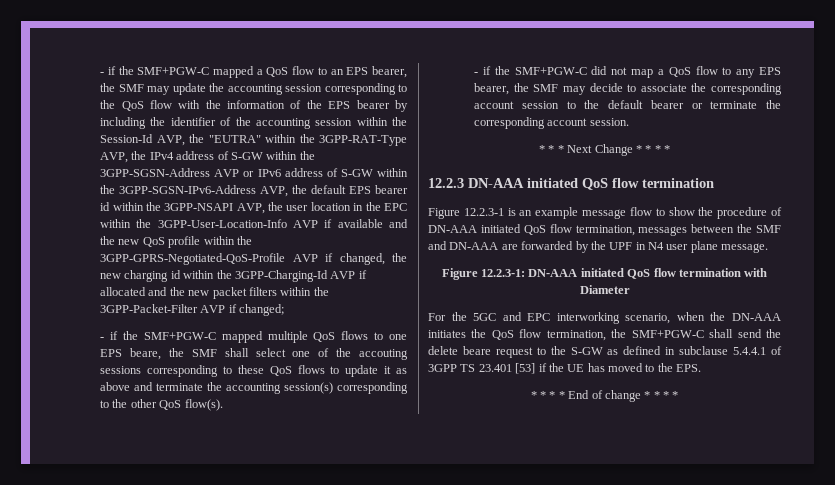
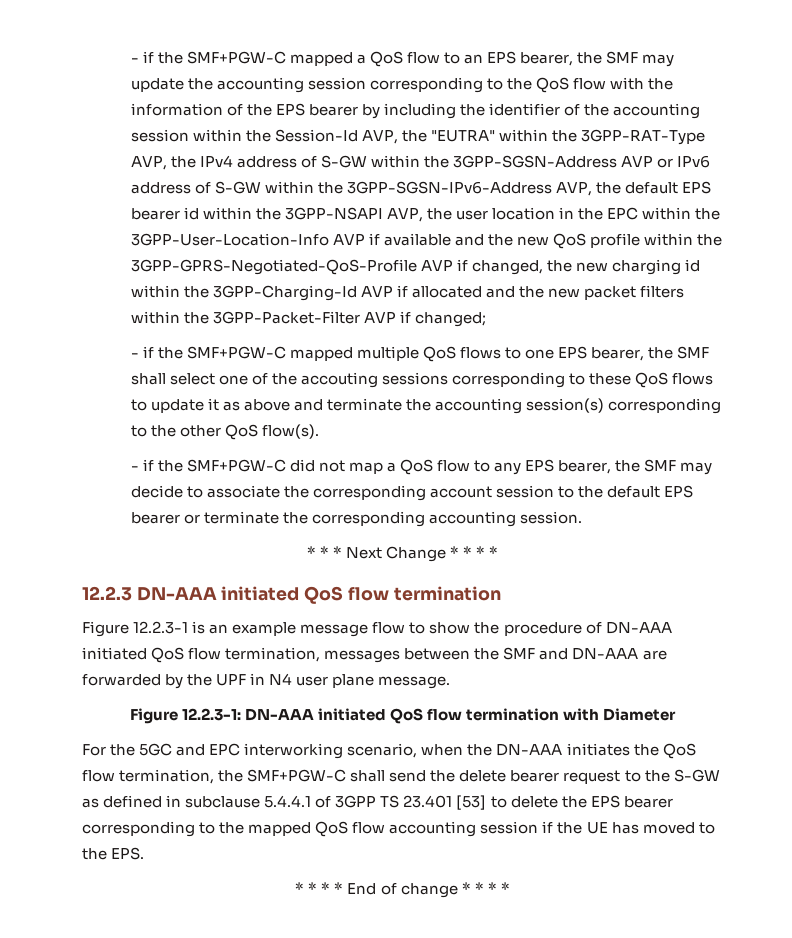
[129,348,161,360] beare, -> [591,347,645,361] bearer,
(644, 104) none -> [664,485,694,498] EPS
[547,118,588,126] account -> [428,511,516,527] accounting
[462,346,491,355] beare -> [510,770,560,782] bearer
(536, 368) none -> [490,795,673,808] [82,821,539,837] to delete the EPS bearer corresponding to the mapped QoS flow accounting session

